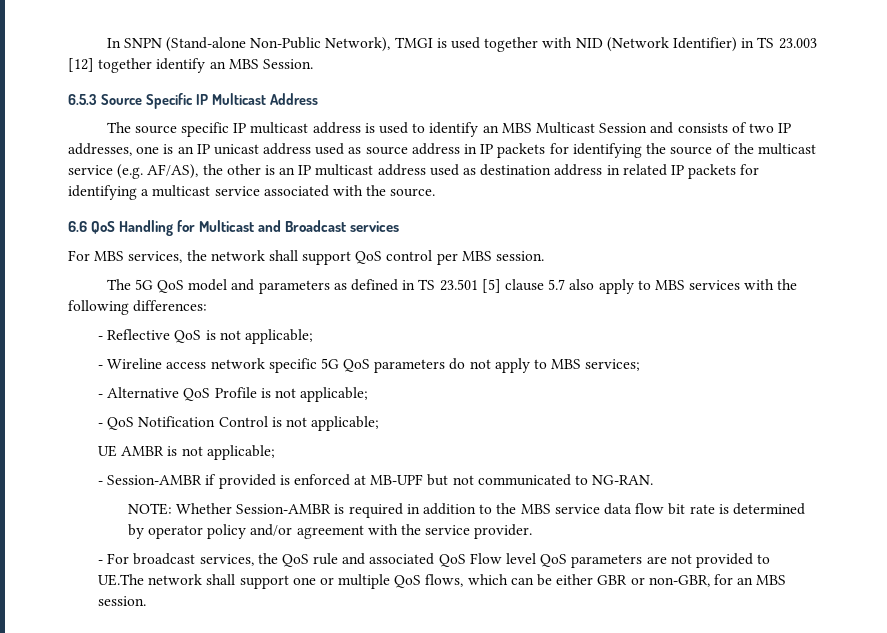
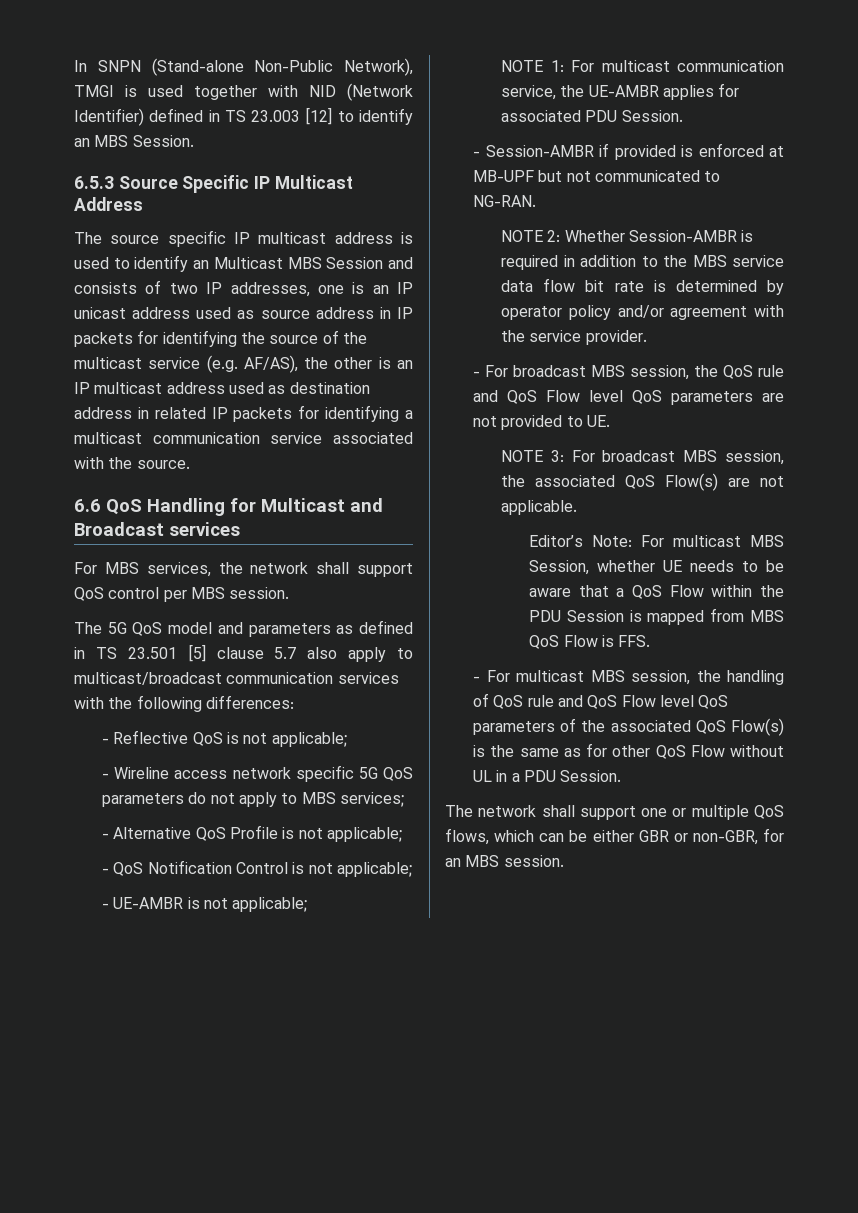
(737, 44) none -> [149,108,204,122] defined
[98,58,153,73] together -> [337,111,354,122] to
[501,122,595,134] MBS Multicast -> [213,257,322,269] Multicast MBS
(211, 191) none -> [152,432,260,444] communication
[654,280,685,290] MBS -> [74,672,334,685] multicast/broadcast communication
[97,445,275,460] UE AMBR is not applicable; -> [102,897,308,912] [501,60,784,72] [501,83,740,100] [501,110,683,122] - UE-AMBR is not applicable; // NOTE 1: For multicast communication service, the UE-AMBR applies for associated PDU Session.
[127,503,172,515] NOTE: -> [501,230,561,242] NOTE 2:
[199,554,254,566] services, -> [591,365,690,380] MBS session,
[369,553,435,565] associated -> (499, 396) none
[97,574,144,586] UE.The -> [587,415,611,427] [501,450,784,465] [501,473,784,491] [501,500,578,515] [529,535,784,547] [529,560,784,575] [529,585,784,599] [529,608,784,625] [529,635,651,649] [473,670,784,685] [473,693,729,709] [473,718,784,736] [473,743,785,759] [473,770,622,782] [445,805,473,817] UE. // NOTE 3: For broadcast MBS session, the associated QoS Flow(s) are not applicable. // Editor’s Note: For multicast MBS Session, whether UE needs to be aware that a QoS Flow within the PDU Session is mapped from MBS QoS Flow is FFS. // - For multicast MBS session, the handling of QoS rule and QoS Flow level QoS parameters of the associated QoS Flow(s) is the same as for other QoS Flow without UL in a PDU Session. // The

